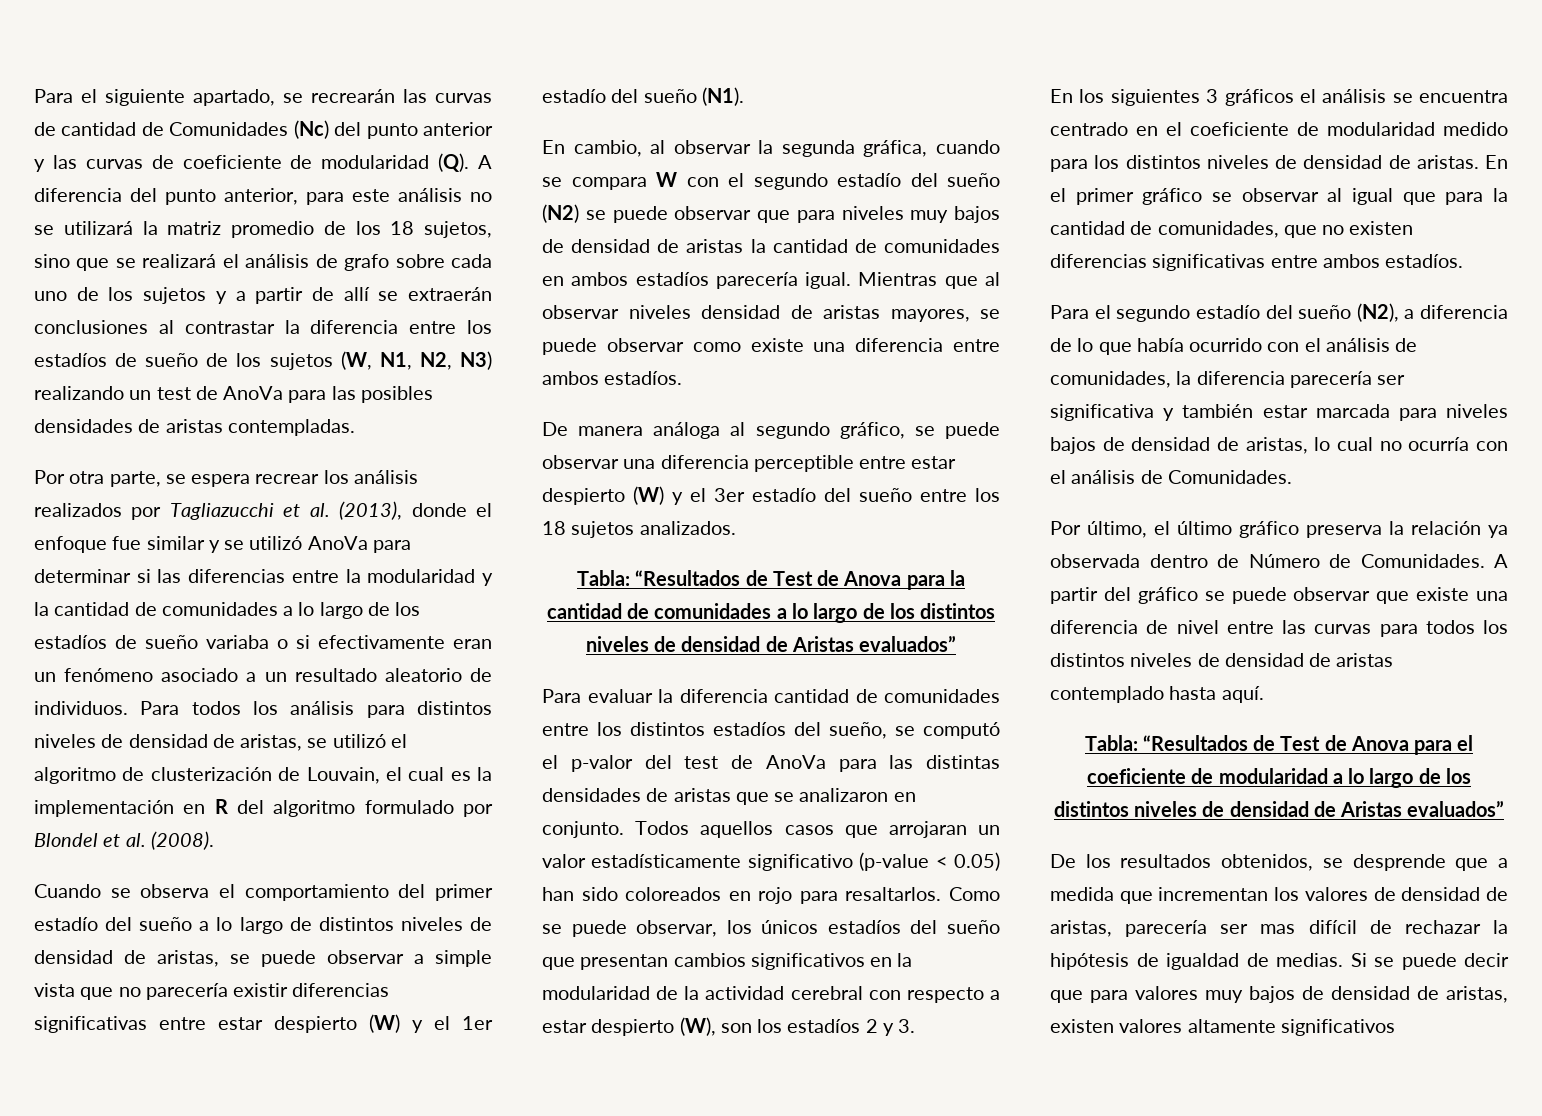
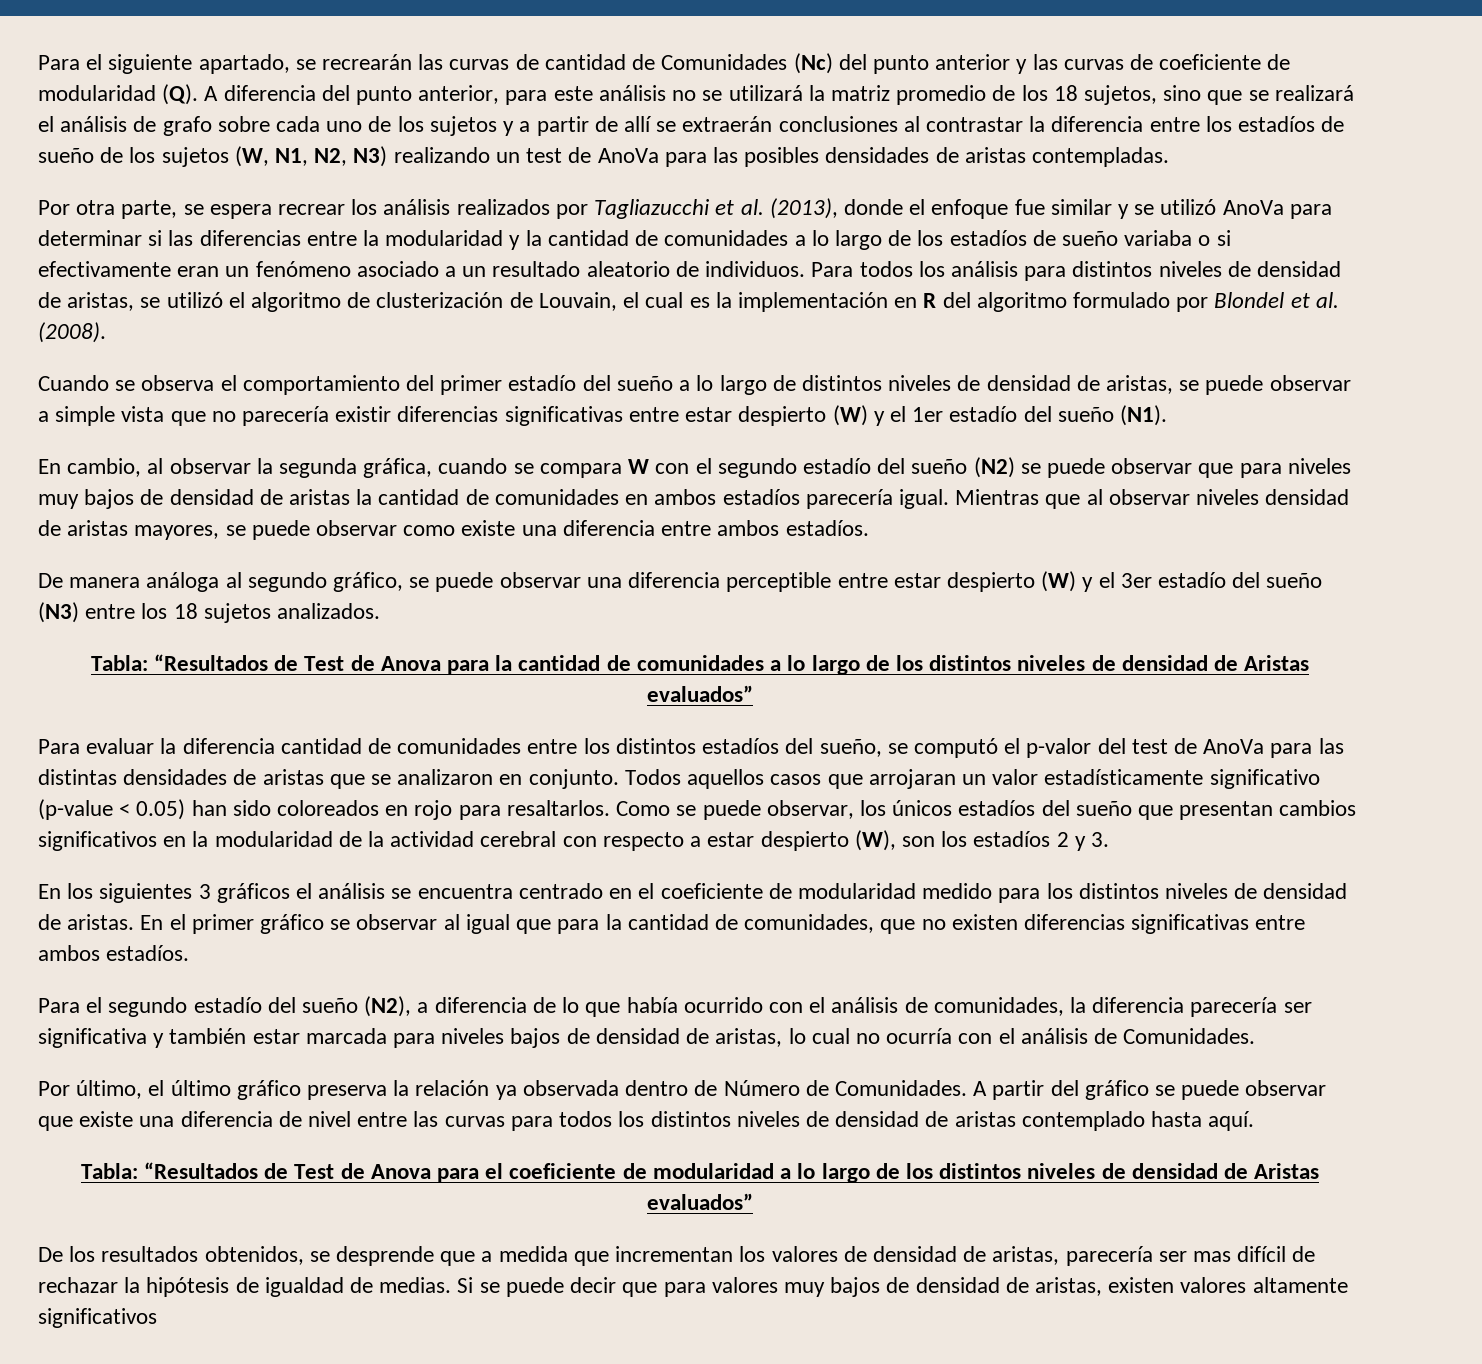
(912, 495) none -> [38,602,79,623] (N3)

